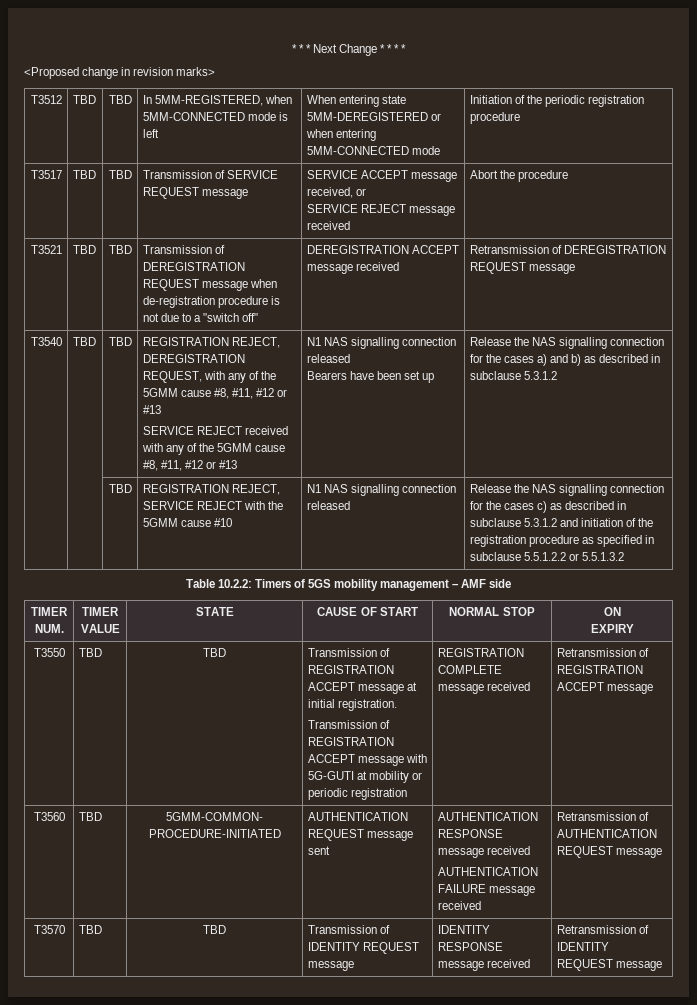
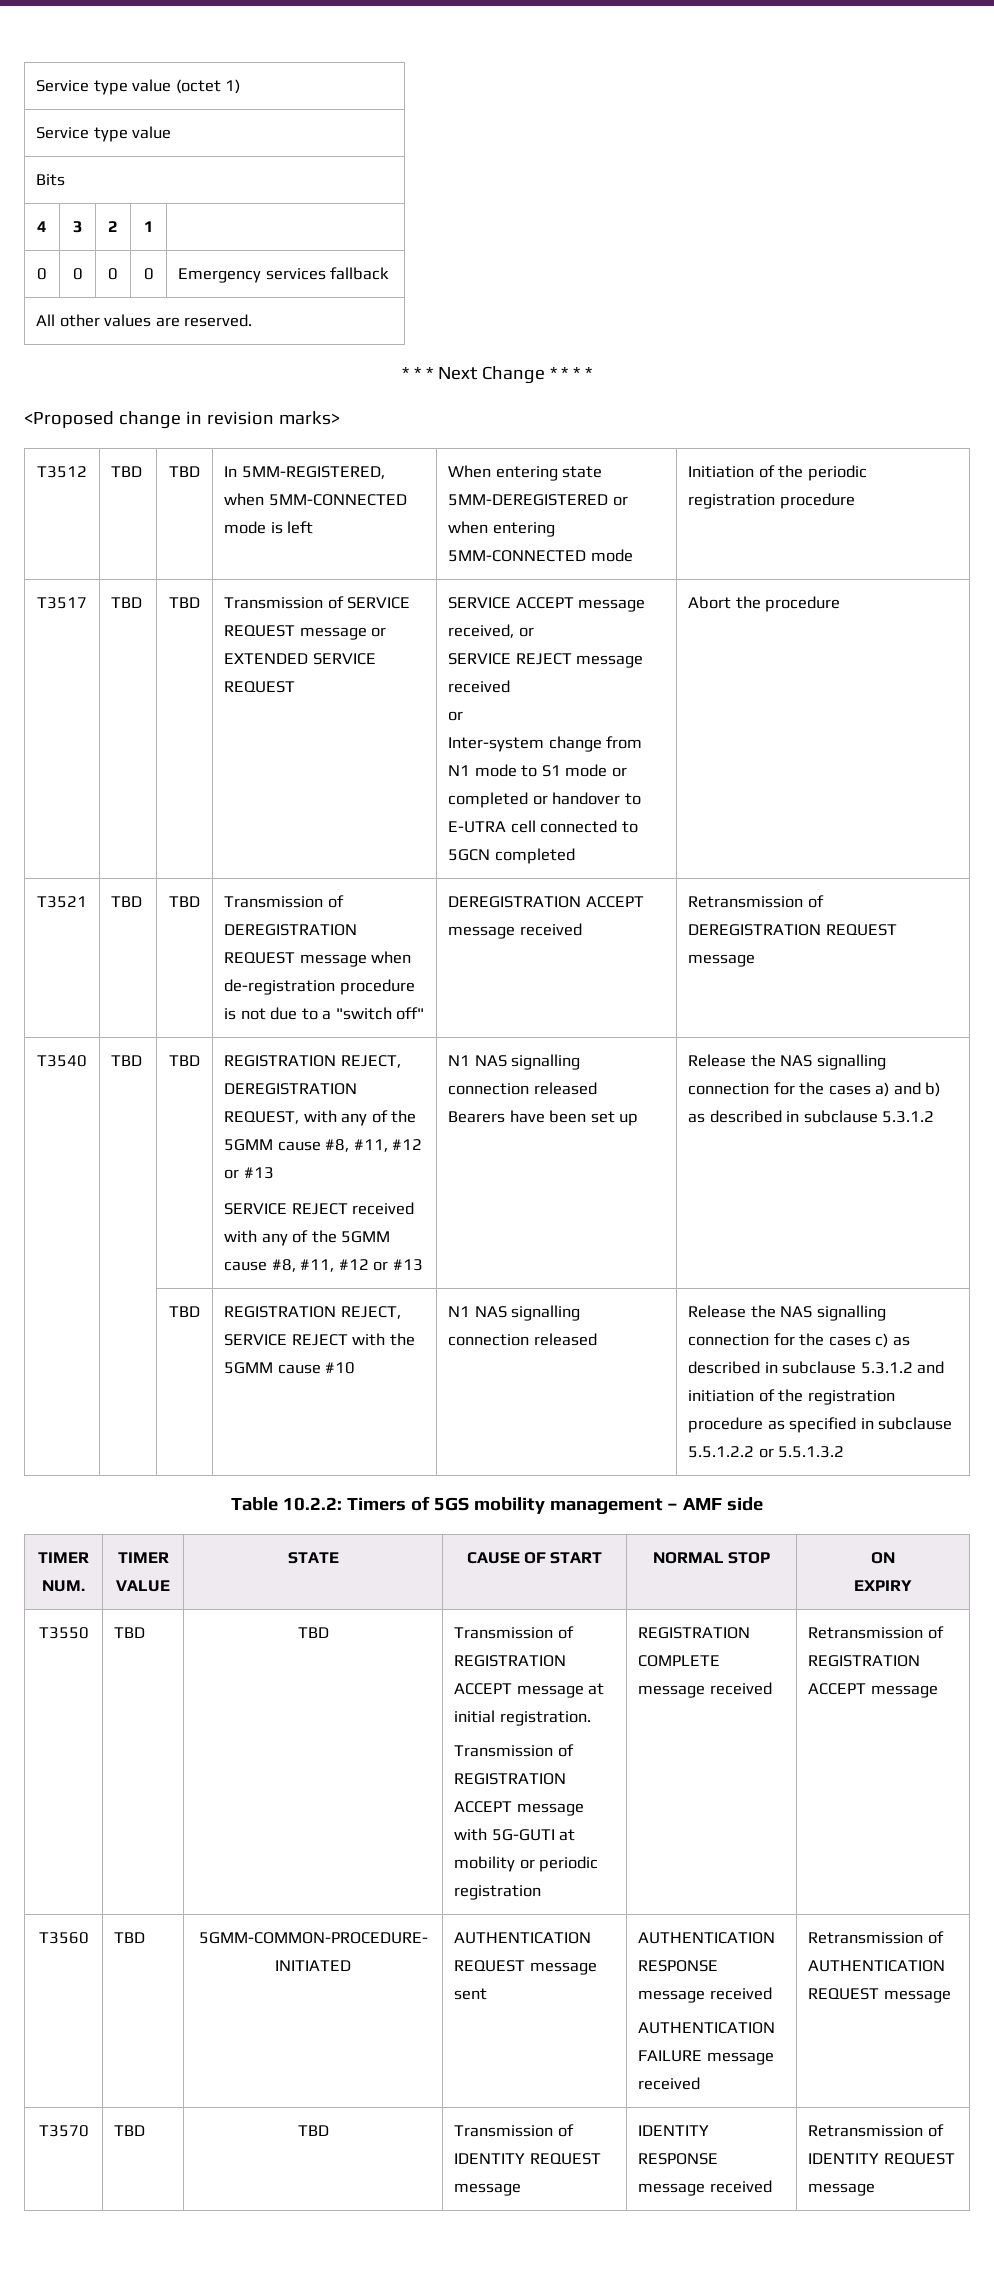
(291, 48) none -> [36,79,241,95] [36,126,172,142] [36,174,66,186] [37,221,47,232] [72,221,83,233] [108,221,118,232] [143,221,154,232] [37,268,47,280] [72,268,83,280] [108,268,118,280] [143,268,154,280] [178,267,390,283] [36,314,253,327] Service type value (octet 1) // Service type value // Bits // 4 | 3 | 2 | 1 | // 0 | 0 | 0 | 0 | Emergency services fallback // All other values are reserved. //
(248, 194) none -> [371,627,387,637] [224,653,376,665] [224,681,296,693] or EXTENDED SERVICE REQUEST
(350, 225) none -> [448,711,464,721] [448,736,643,752] [448,764,627,777] [448,792,641,808] [448,820,638,833] [448,848,575,864] // or // Inter-system change from N1 mode to S1 mode or completed or handover to E-UTRA cell connected to 5GCN completed

